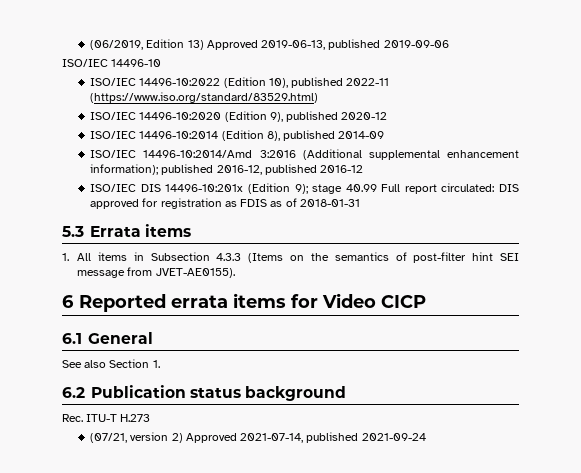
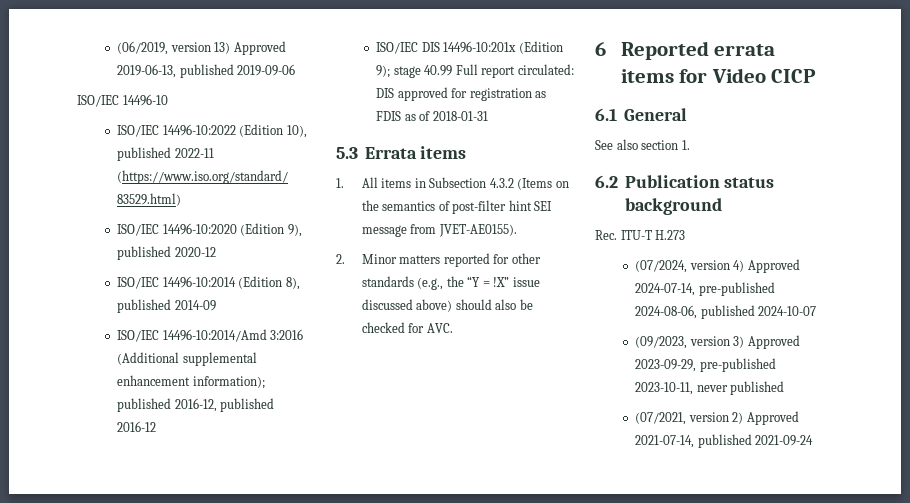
[146,39,185,48] Edition -> [170,42,211,52] version
[216,253,242,261] 4.3.3 -> [489,178,514,188] 4.3.2
(235, 273) none -> [336,253,541,267] [361,276,540,290] [361,299,533,312] [361,322,453,333] // 2. Minor matters reported for other standards (e.g., the “Y = !X” issue discussed above) should also be checked for AVC.
[109,359,150,368] Section -> [641,140,679,150] section
[90,433,128,443] (07/21, -> [635,259,800,273] [635,282,775,296] [635,305,817,319] [635,335,800,349] [635,358,776,372] [635,381,785,395] [635,412,687,425] (07/2024, version 4) Approved 2024-07-14, pre-published 2024-08-06, published 2024-10-07 // (09/2023, version 3) Approved 2023-09-29, pre-published 2023-10-11, never published // (07/2021,

